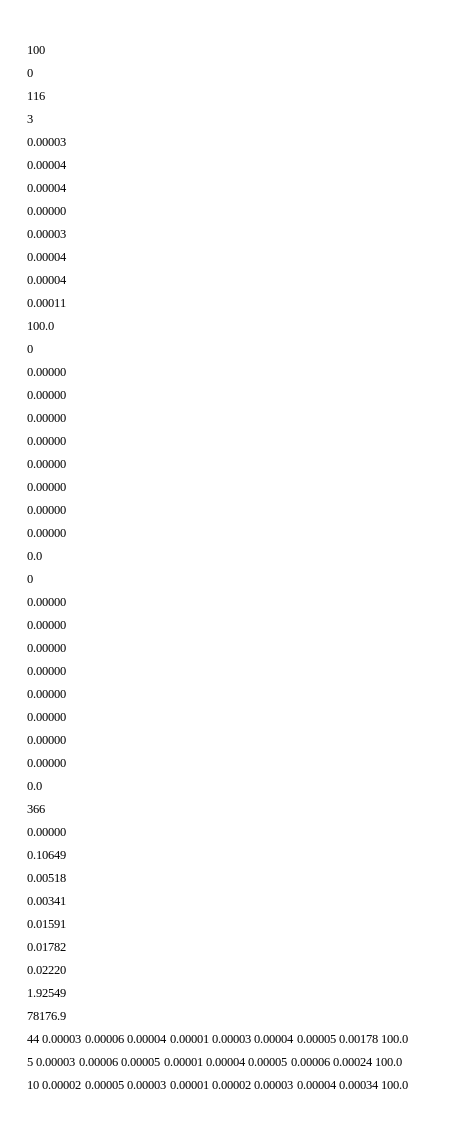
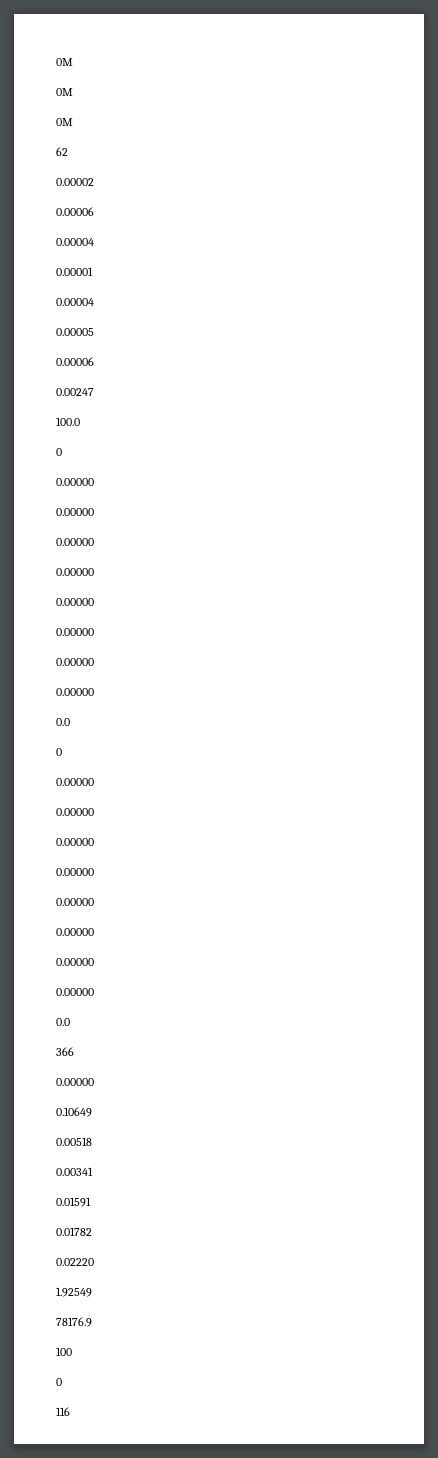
[27,46,45,54] [27,69,33,77] [27,92,45,100] [27,115,33,123] [27,138,66,146] [27,161,67,169] [27,184,67,192] [27,207,66,215] [27,230,66,238] [27,253,67,261] [27,276,67,284] [27,299,66,307] 100 // 0 // 116 // 3 // 0.00003 // 0.00004 // 0.00004 // 0.00000 // 0.00003 // 0.00004 // 0.00004 // 0.00011 -> [56,58,73,66] [56,88,73,96] [56,118,73,126] [56,147,68,156] [56,178,94,186] [56,207,94,216] [56,238,94,246] [56,267,93,276] [56,298,94,306] [56,328,94,336] [56,357,94,366] [56,388,94,396] 0M // 0M // 0M // 62 // 0.00002 // 0.00006 // 0.00004 // 0.00001 // 0.00004 // 0.00005 // 0.00006 // 0.00247
[27,1035,409,1043] [27,1058,403,1066] [27,1081,409,1089] 44 0.00003 0.00006 0.00004 0.00001 0.00003 0.00004 0.00005 0.00178 100.0 // 5 0.00003 0.00006 0.00005 0.00001 0.00004 0.00005 0.00006 0.00024 100.0 // 10 0.00002 0.00005 0.00003 0.00001 0.00002 0.00003 0.00004 0.00034 100.0 -> [56,1347,72,1356] [56,1378,62,1386] [56,1407,70,1416] 100 // 0 // 116

